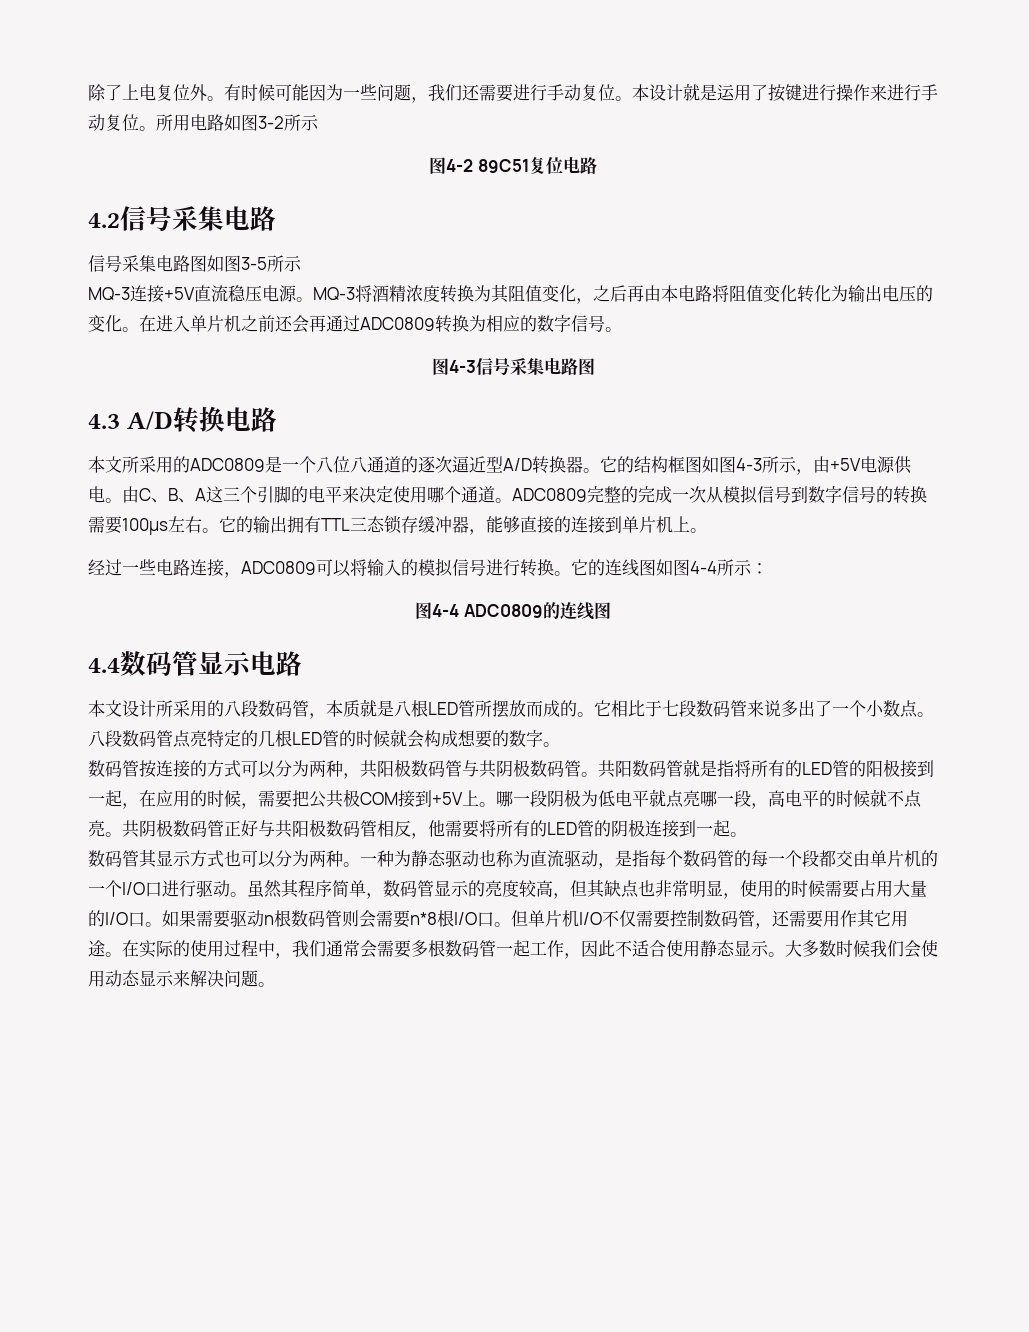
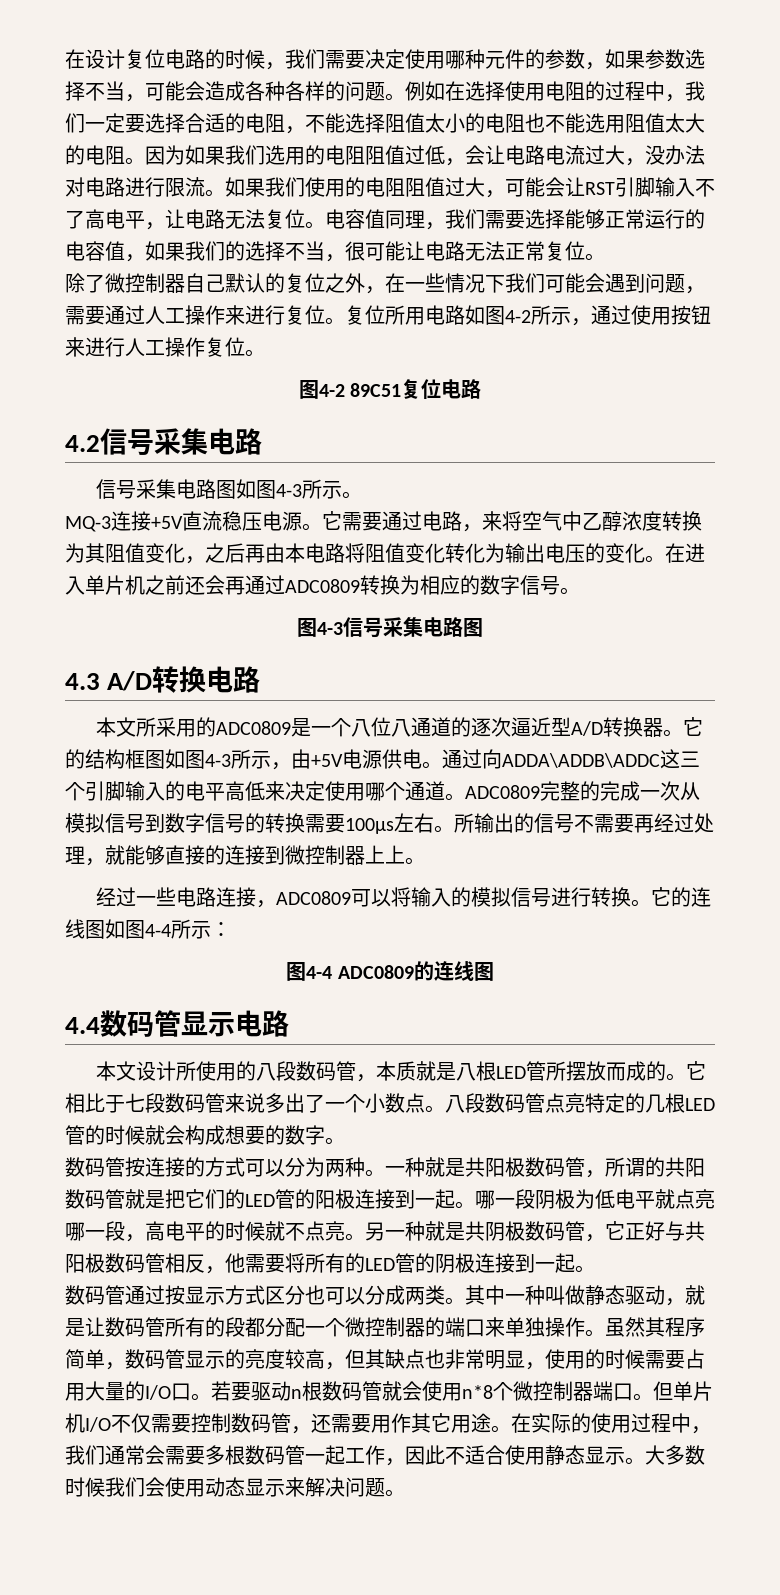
[88,83,938,103] [88,114,156,131] 除了上电复位外。有时候可能因为一些问题，我们还需要进行手动复位。本设计就是运用了按键进行操作来进行手动复位。 -> [65,49,705,70] [65,81,705,102] [65,113,705,134] [65,145,705,166] [65,177,715,198] [65,209,705,230] [65,241,605,262] [65,273,705,294] [65,305,385,325] 在设计复位电路的时候，我们需要决定使用哪种元件的参数，如果参数选择不当，可能会造成各种各样的问题。例如在选择使用电阻的过程中，我们一定要选择合适的电阻，不能选择阻值太小的电阻也不能选用阻值太大的电阻。因为如果我们选用的电阻阻值过低，会让电路电流过大，没办法对电路进行限流。如果我们使用的电阻阻值过大，可能会让RST引脚输入不了高电平，让电路无法复位。电容值同理，我们需要选择能够正常运行的电容值，如果我们的选择不当，很可能让电路无法正常复位。 // 除了微控制器自己默认的复位之外，在一些情况下我们可能会遇到问题，需要通过人工操作来进行复位。复位
[258,114,319,131] 3-2所示 -> [505,305,711,326] [65,337,265,357] 4-2所示，通过使用按钮来进行人工操作复位。
[241,255,302,272] 3-5所示 -> [276,479,363,499] 4-3所示。
[313,285,406,302] MQ-3将酒精 -> [322,511,622,532] 它需要通过电路，来将空气中乙醇
[122,486,342,503] 由C、B、A这三个引脚的电平 -> [442,749,700,769] [65,781,265,801] 通过向ADDA\ADDB\ADDC这三个引脚输入的电平高低
[219,515,486,535] 它的输出拥有TTL三态锁存缓冲器， -> [454,813,714,833] [65,845,125,866] 所输出的信号不需要再经过处理，就
[622,516,673,533] 单片机 -> [285,845,385,865] 微控制器上
[173,700,190,717] 采 -> [196,1061,217,1081] 使
[343,759,598,779] ，共阳极数码管与共阴极数码管。 -> [365,1157,665,1178] 。一种就是共阳极数码管，所谓的
[717,760,785,777] 指将所有 -> [165,1189,225,1209] 把它们
[900,760,934,778] [88,789,479,809] 接到一起，在应用的时候，需要把公共极COM接到+5V上 -> [355,1189,455,1209] 连接到一起
[122,819,224,838] 共阴极数码管 -> [365,1221,625,1242] 另一种就是共阴极数码管，它
[139,849,157,868] 其 -> [125,1285,185,1305] 通过按
(224, 859) none -> [265,1285,305,1305] 区分
[292,850,938,869] [88,880,230,897] 为两种。一种为静态驱动也称为直流驱动，是指每个数码管的每一个段都交由单片机的一个I/O口进行驱动 -> [385,1285,705,1306] [65,1317,585,1337] 成两类。其中一种叫做静态驱动，就是让数码管所有的段都分配一个微控制器的端口来单独操作
[162,910,213,927] 如果需 -> [211,1381,231,1401] 若
[342,910,477,928] 则会需要n*8根I/O -> [382,1381,613,1401] 就会使用n*8个微控制器端

